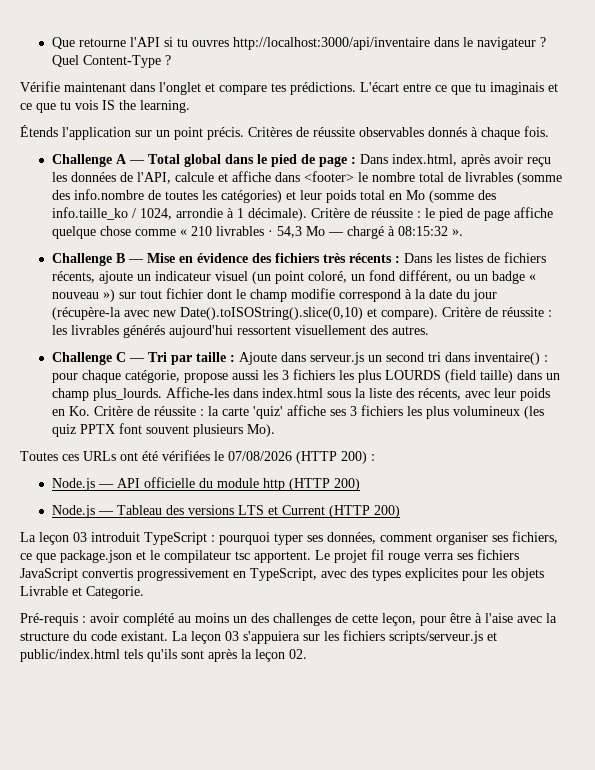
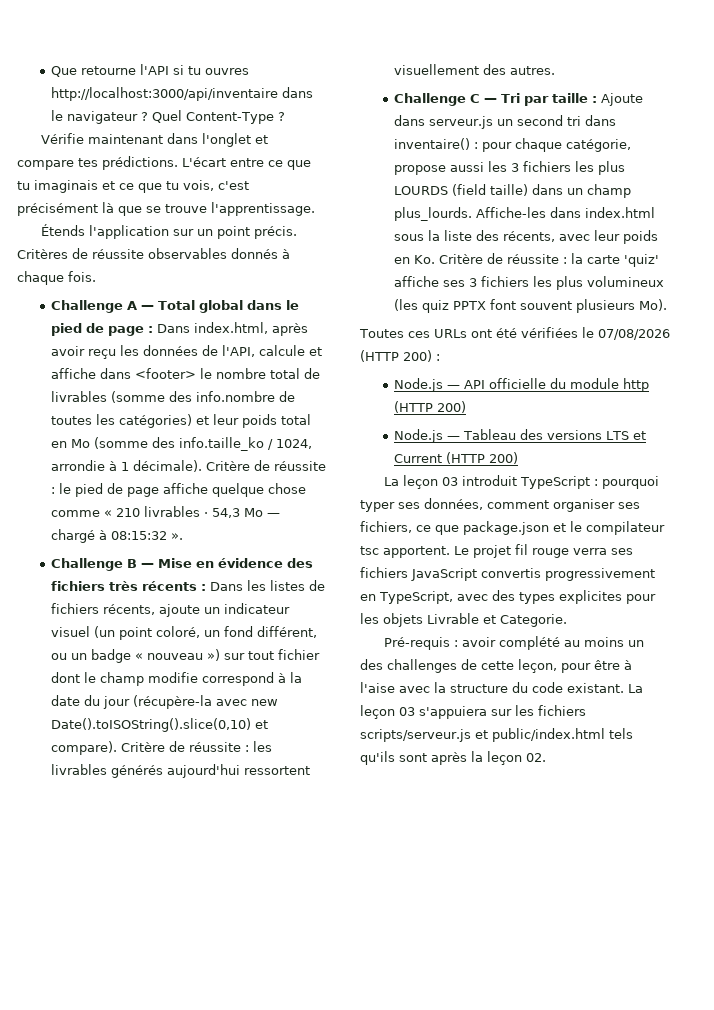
[75,100,190,113] vois IS the learning. -> [183,180,249,191] [17,202,315,216] vois, c'est précisément là que se trouve l'apprentissage.

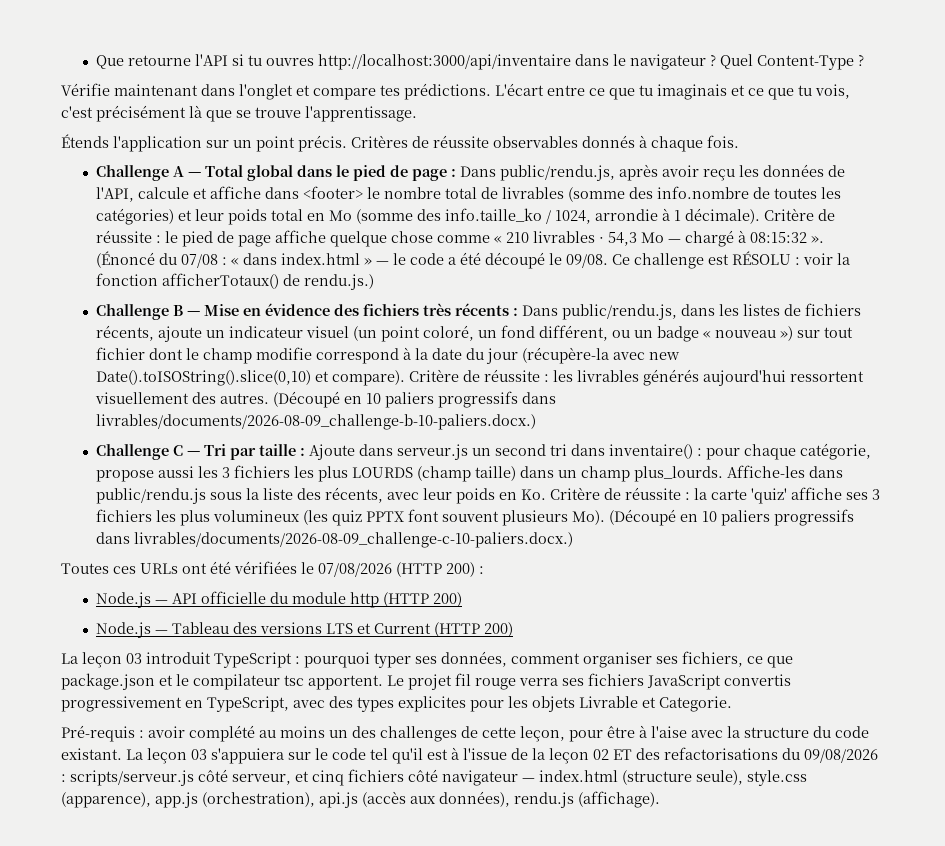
[194,322,269,334] index.html, -> [499,165,615,181] public/rendu.js,
(184, 536) none -> [95,251,850,269] [95,273,374,290] (Énoncé du 07/08 : « dans index.html » — le code a été découpé le 09/08. Ce challenge est RÉSOLU : voir la fonction afficherTotaux() de rendu.js.)
(244, 586) none -> [561,304,715,320] public/rendu.js, dans
(556, 70) none -> [272,391,556,408] [95,414,536,430] (Découpé en 10 paliers progressifs dans livrables/documents/2026-08-09_challenge-b-10-paliers.docx.)
[452,184,487,196] (field -> [416,466,471,482] (champ
[585,207,656,218] index.html -> [95,488,206,504] public/rendu.js
(668, 305) none -> [608,509,854,526] [95,532,573,548] (Découpé en 10 paliers progressifs dans livrables/documents/2026-08-09_challenge-c-10-paliers.docx.)
[515,705,586,716] [360,728,633,742] [360,751,546,765] les fichiers scripts/serveur.js et public/index.html tels qu'ils sont après la leçon 02. -> [315,747,878,764] [61,769,807,786] [61,791,660,808] le code tel qu'il est à l'issue de la leçon 02 ET des refactorisations du 09/08/2026 : scripts/serveur.js côté serveur, et cinq fichiers côté navigateur — index.html (structure seule), style.css (apparence), app.js (orchestration), api.js (accès aux données), rendu.js (affichage).

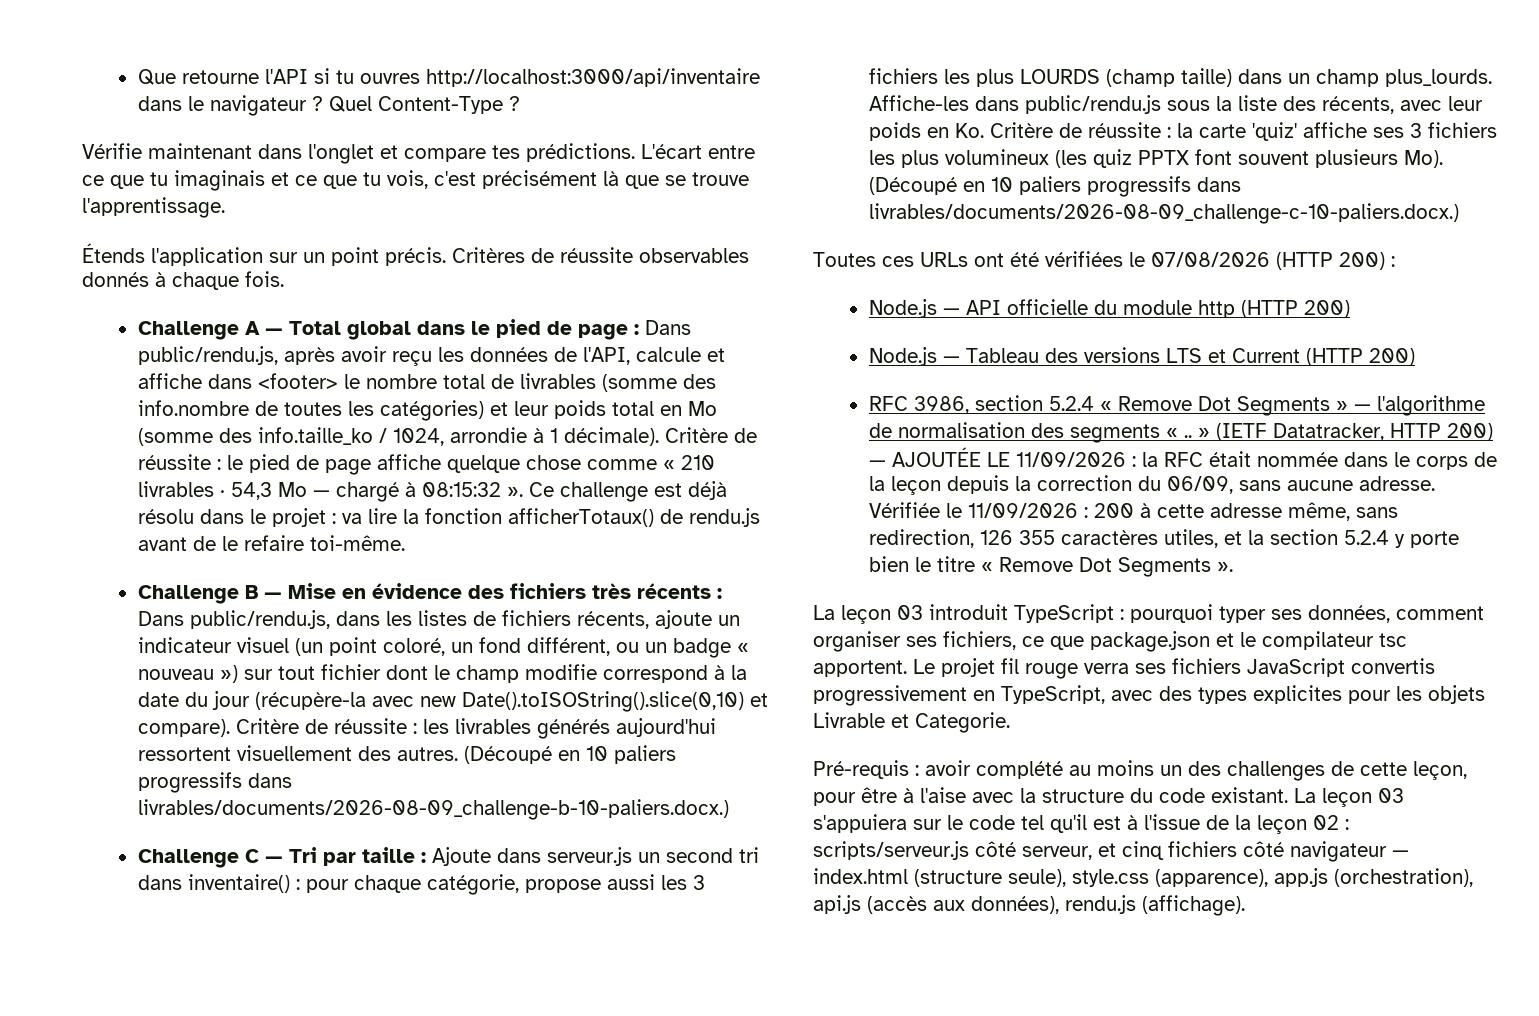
[95,251,850,269] [95,273,374,290] (Énoncé du 07/08 : « dans index.html » — le code a été découpé le 09/08. Ce challenge est RÉSOLU : voir la fonction afficherTotaux() de rendu.js.) -> [528,481,727,502] [137,508,760,527] [137,535,405,551] Ce challenge est déjà résolu dans le projet : va lire la fonction afficherTotaux() de rendu.js avant de le refaire toi-même.
(513, 629) none -> [868,395,1485,416] [868,422,1493,443] [868,447,1497,470] [868,475,1435,495] [868,502,1398,521] [868,529,1459,548] [868,556,1233,577] // RFC 3986, section 5.2.4 « Remove Dot Segments » — l'algorithme de normalisation des segments « .. » (IETF Datatracker, HTTP 200) — AJOUTÉE LE 11/09/2026 : la RFC était nommée dans le corps de la leçon depuis la correction du 06/09, sans aucune adresse. Vérifiée le 11/09/2026 : 200 à cette adresse même, sans redirection, 126 355 caractères utiles, et la section 5.2.4 y porte bien le titre « Remove Dot Segments ».
[613,747,878,763] ET des refactorisations du 09/08/2026 -> (1339, 822) none

